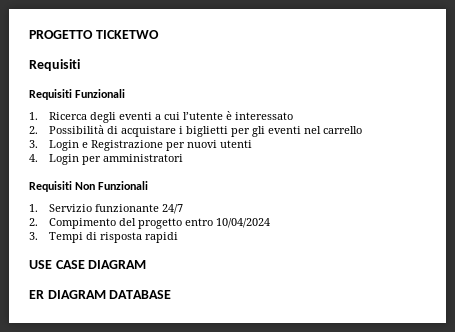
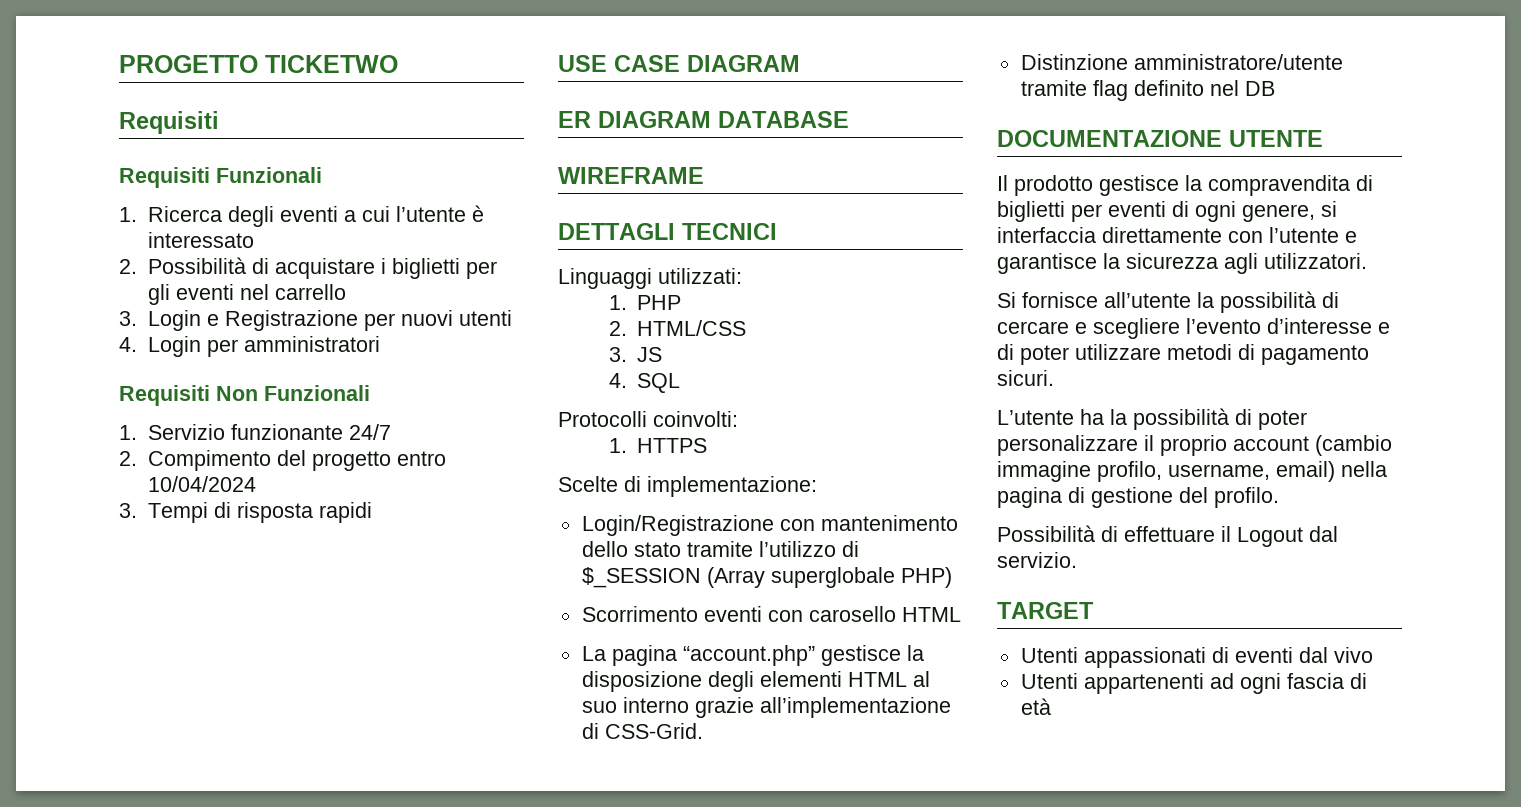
(172, 294) none -> [558,167,704,184] [558,223,777,240] [558,268,742,289] [608,295,682,310] [608,320,747,336] [608,347,663,362] [608,373,681,393] [558,411,738,427] [608,438,708,453] [558,476,817,497] [581,515,958,536] [581,541,859,557] [581,567,952,588] [581,606,961,622] [581,645,924,666] [581,671,930,692] [581,697,951,718] [581,723,703,739] [1020,54,1343,70] [1020,80,1275,101] [997,130,1323,147] [997,175,1373,196] [997,201,1337,222] [997,227,1357,243] [997,253,1367,274] [997,291,1339,313] [997,318,1390,339] [997,344,1369,365] [997,370,1054,386] [997,408,1307,430] [997,435,1392,456] [997,461,1387,482] [997,487,1279,508] [997,525,1338,547] [997,552,1077,568] [997,602,1094,619] [1020,647,1373,668] [1020,673,1367,694] [1020,698,1051,715] // WIREFRAME // DETTAGLI TECNICI // Linguaggi utilizzati: // 1. PHP // 2. HTML/CSS // 3. JS // 4. SQL // Protocolli coinvolti: // 1. HTTPS // Scelte di implementazione: // Login/Registrazione con mantenimento dello stato tramite l’utilizzo di $_SESSION (Array superglobale PHP) // Scorrimento eventi con carosello HTML // La pagina “account.php” gestisce la disposizione degli elementi HTML al suo interno grazie all’implementazione di CSS-Grid. // Distinzione amministratore/utente tramite flag definito nel DB // DOCUMENTAZIONE UTENTE // Il prodotto gestisce la compravendita di biglietti per eventi di ogni genere, si interfaccia direttamente con l’utente e garantisce la sicurezza agli utilizzatori. // Si fornisce all’utente la possibilità di cercare e scegliere l’evento d’interesse e di poter utilizzare metodi di pagamento sicuri. // L’utente ha la possibilità di poter personalizzare il proprio account (cambio immagine profilo, username, email) nella pagina di gestione del profilo. // Possibilità di effettuare il Logout dal servizio. // TARGET // Utenti appassionati di eventi dal vivo // Utenti appartenenti ad ogni fascia di età

